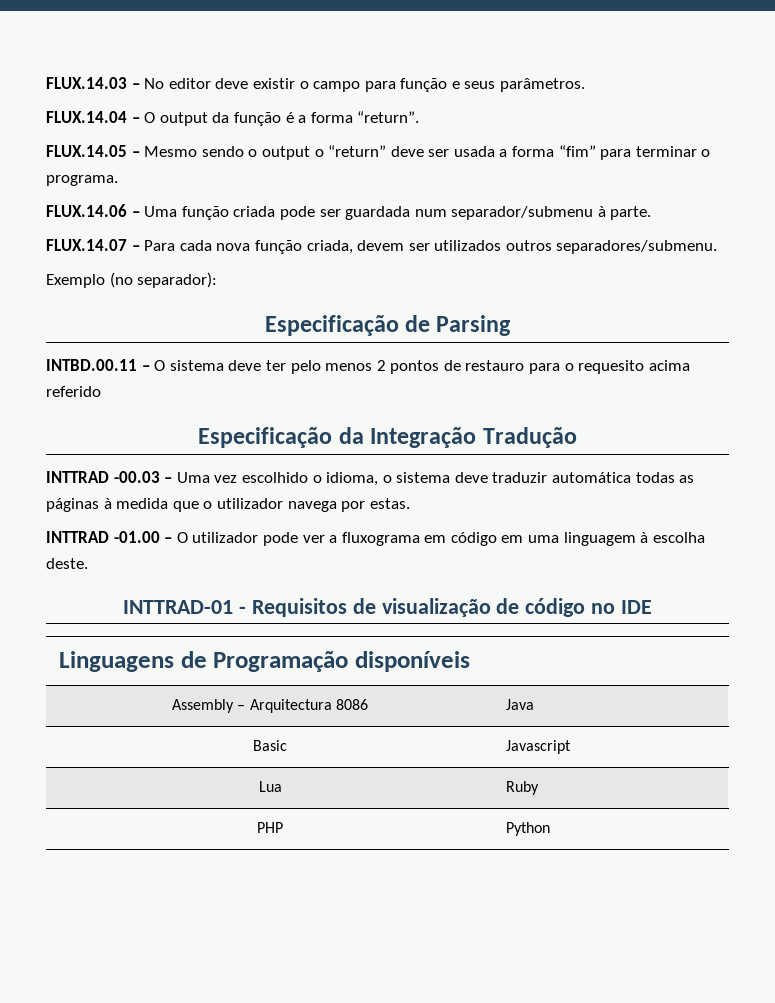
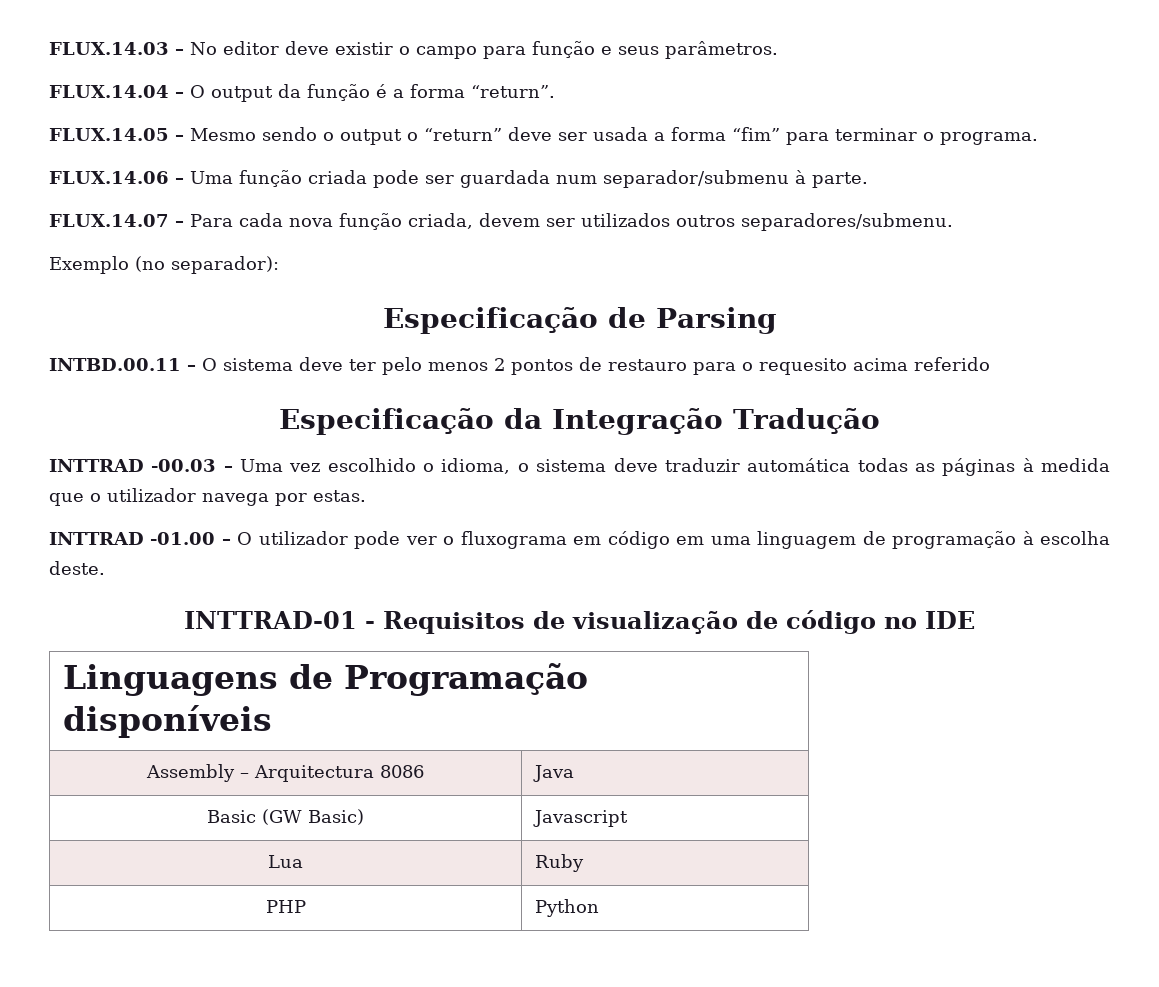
[329,535,338,543] a -> [443,536,455,545] o
(636, 539) none -> [862,531,1017,549] de programação
(287, 745) none -> [262,809,364,825] (GW Basic)

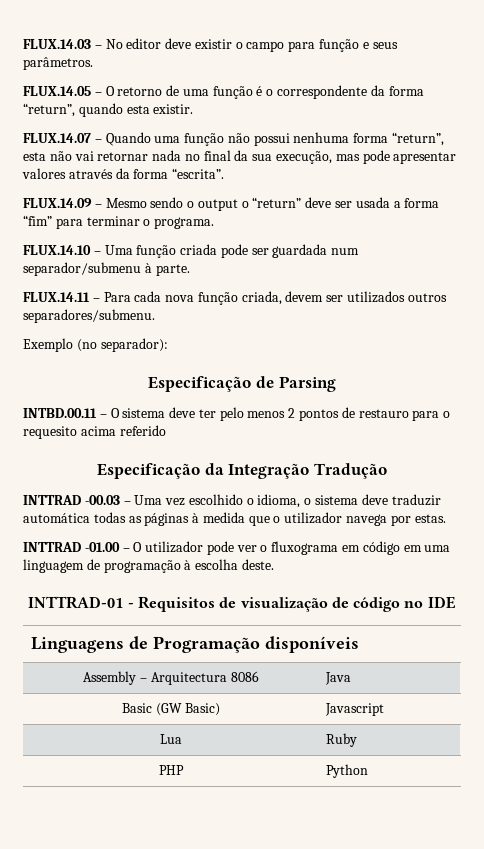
[49,84,555,102] [49,128,169,141] FLUX.14.04 – O output da função é a forma “return”. // FLUX.14.05 -> [23,85,424,99] [23,103,194,117] [23,132,445,146] [23,150,457,164] [22,168,225,179] [23,198,92,208] FLUX.14.05 – O retorno de uma função é o correspondente da forma “return”, quando esta existir. // FLUX.14.07 – Quando uma função não possui nenhuma forma “return”, esta não vai retornar nada no final da sua execução, mas pode apresentar valores através da forma “escrita”. // FLUX.14.09
[49,171,169,184] FLUX.14.06 -> [23,245,91,255] FLUX.14.10
[49,214,169,227] FLUX.14.07 -> [23,292,90,302] FLUX.14.11

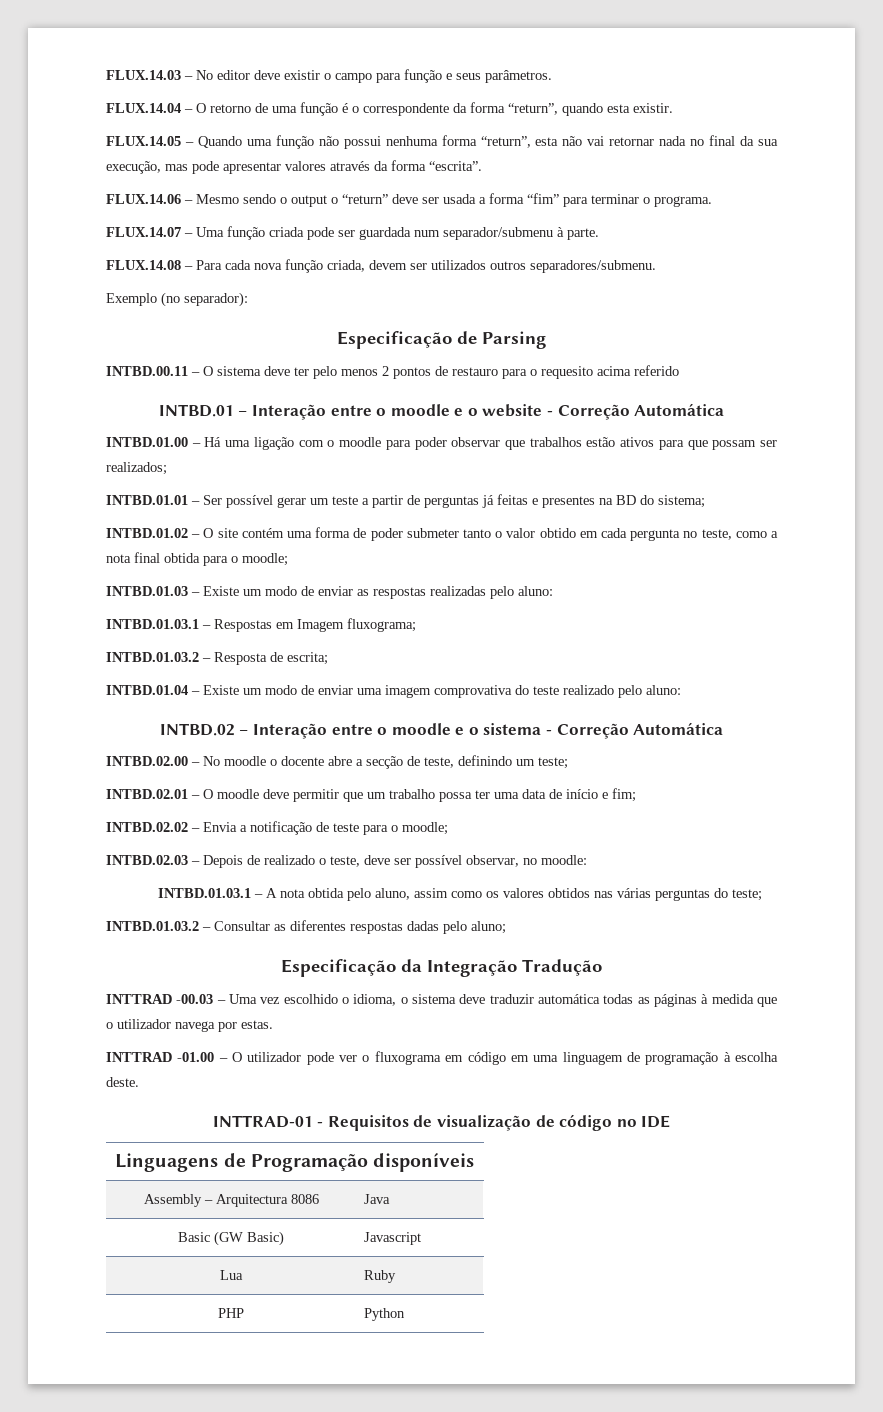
[23,86,91,96] FLUX.14.05 -> [106,103,181,113] FLUX.14.04
[23,133,91,143] FLUX.14.07 -> [106,136,181,146] FLUX.14.05
[23,198,92,208] FLUX.14.09 -> [106,194,181,204] FLUX.14.06
[23,245,91,255] FLUX.14.10 -> [106,227,181,237] FLUX.14.07
[23,292,90,302] FLUX.14.11 -> [106,260,181,270] FLUX.14.08
(166, 430) none -> [158,403,725,420] [106,437,777,450] [106,462,167,475] [106,494,705,508] [106,527,779,541] [106,552,288,566] [106,586,553,599] [106,618,416,632] [106,652,328,665] [106,685,681,698] [159,722,724,739] [106,755,568,769] [106,788,636,802] [106,821,448,835] [106,855,587,868] [157,888,762,901] [106,920,506,934] // INTBD.01 – Interação entre o moodle e o website - Correção Automática // INTBD.01.00 – Há uma ligação com o moodle para poder observar que trabalhos estão ativos para que possam ser realizados; // INTBD.01.01 – Ser possível gerar um teste a partir de perguntas já feitas e presentes na BD do sistema; // INTBD.01.02 – O site contém uma forma de poder submeter tanto o valor obtido em cada pergunta no teste, como a nota final obtida para o moodle; // INTBD.01.03 – Existe um modo de enviar as respostas realizadas pelo aluno: // INTBD.01.03.1 – Respostas em Imagem fluxograma; // INTBD.01.03.2 – Resposta de escrita; // INTBD.01.04 – Existe um modo de enviar uma imagem comprovativa do teste realizado pelo aluno: // INTBD.02 – Interação entre o moodle e o sistema - Correção Automática // INTBD.02.00 – No moodle o docente abre a secção de teste, definindo um teste; // INTBD.02.01 – O moodle deve permitir que um trabalho possa ter uma data de início e fim; // INTBD.02.02 – Envia a notificação de teste para o moodle; // INTBD.02.03 – Depois de realizado o teste, deve ser possível observar, no moodle: // INTBD.01.03.1 – A nota obtida pelo aluno, assim como os valores obtidos nas várias perguntas do teste; // INTBD.01.03.2 – Consultar as diferentes respostas dadas pelo aluno;

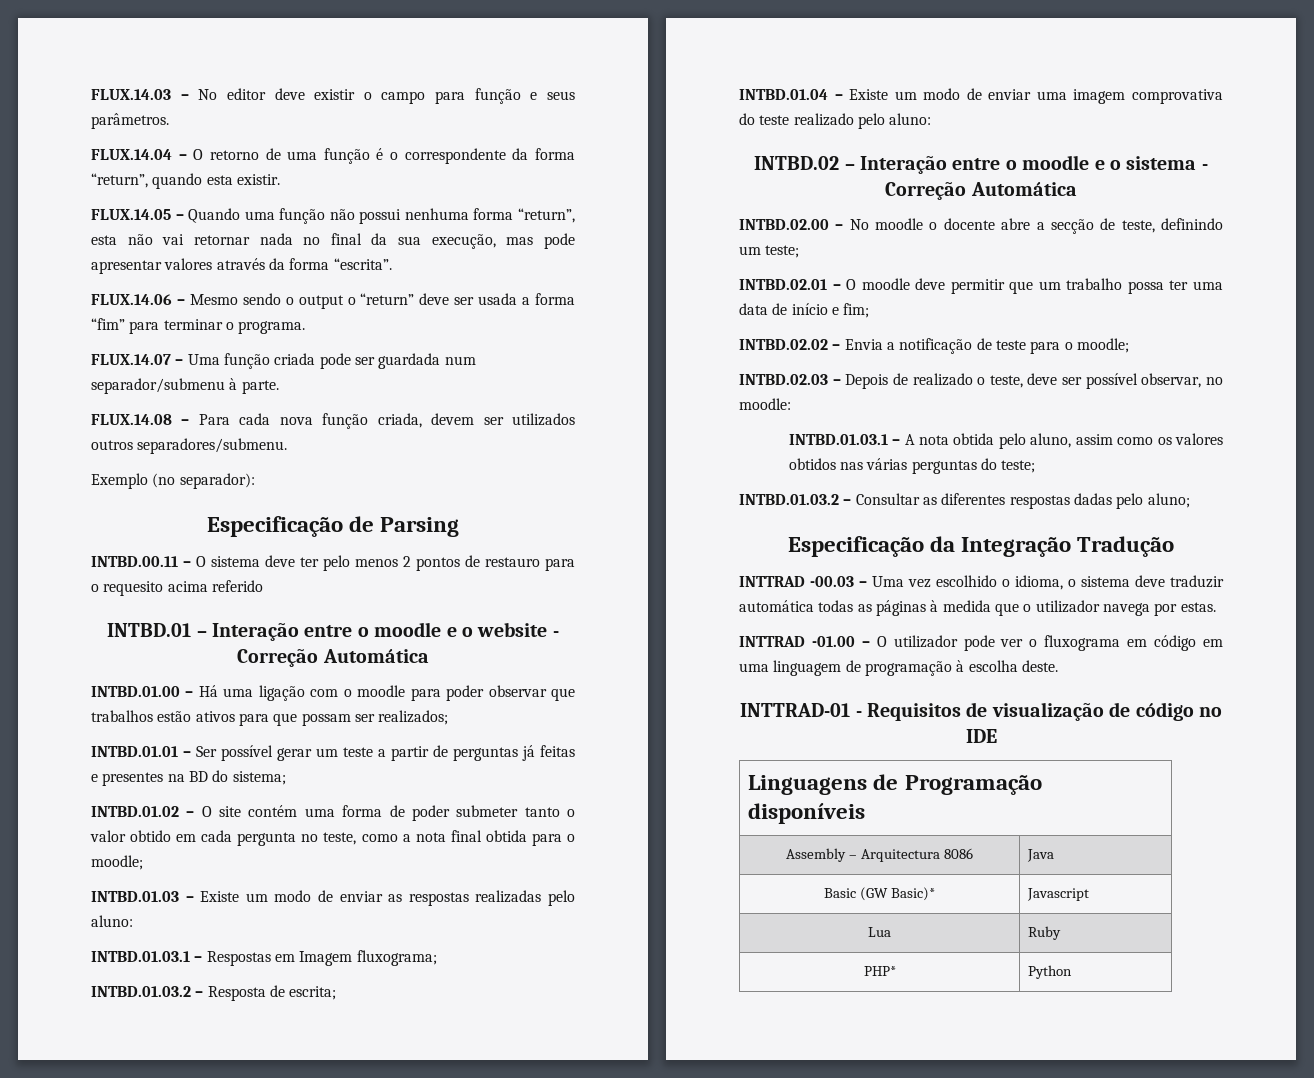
[247,1231,284,1246] Basic) -> [890,887,935,901] Basic)*
[218,1308,244,1318] PHP -> [863,966,896,976] PHP*

